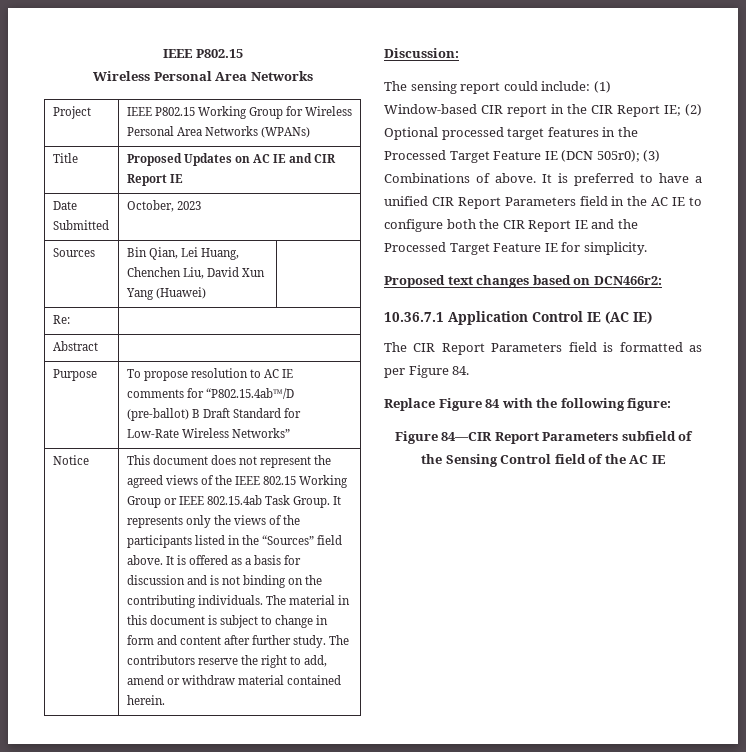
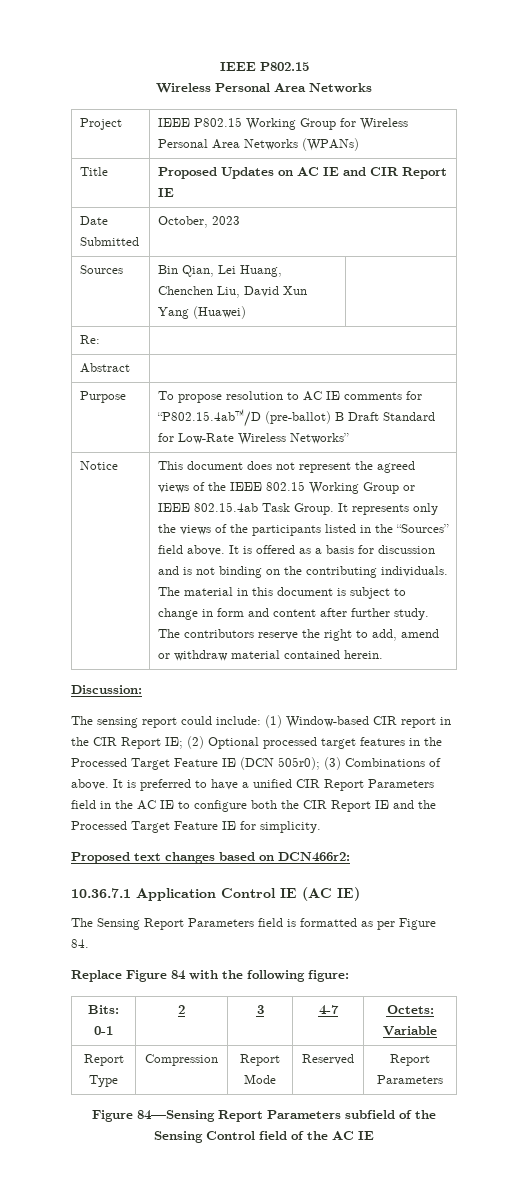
[413,343,436,352] CIR -> [97,918,140,930] Sensing
[394,431,493,444] // Figure 84—CIR -> [88,1005,119,1014] [94,1026,113,1035] [178,1005,185,1014] [256,1005,264,1014] [318,1005,339,1015] [386,1005,434,1014] [383,1026,437,1036] [83,1054,124,1066] [89,1075,118,1087] [145,1054,218,1066] [240,1054,280,1066] [244,1074,276,1084] [302,1054,354,1065] [390,1054,430,1066] [377,1075,443,1084] [92,1110,215,1122] // Bits: 0-1 | 2 | 3 | 4-7 | Octets: Variable // Report Type | Compression | Report Mode | Reserved | Report Parameters // Figure 84—Sensing

